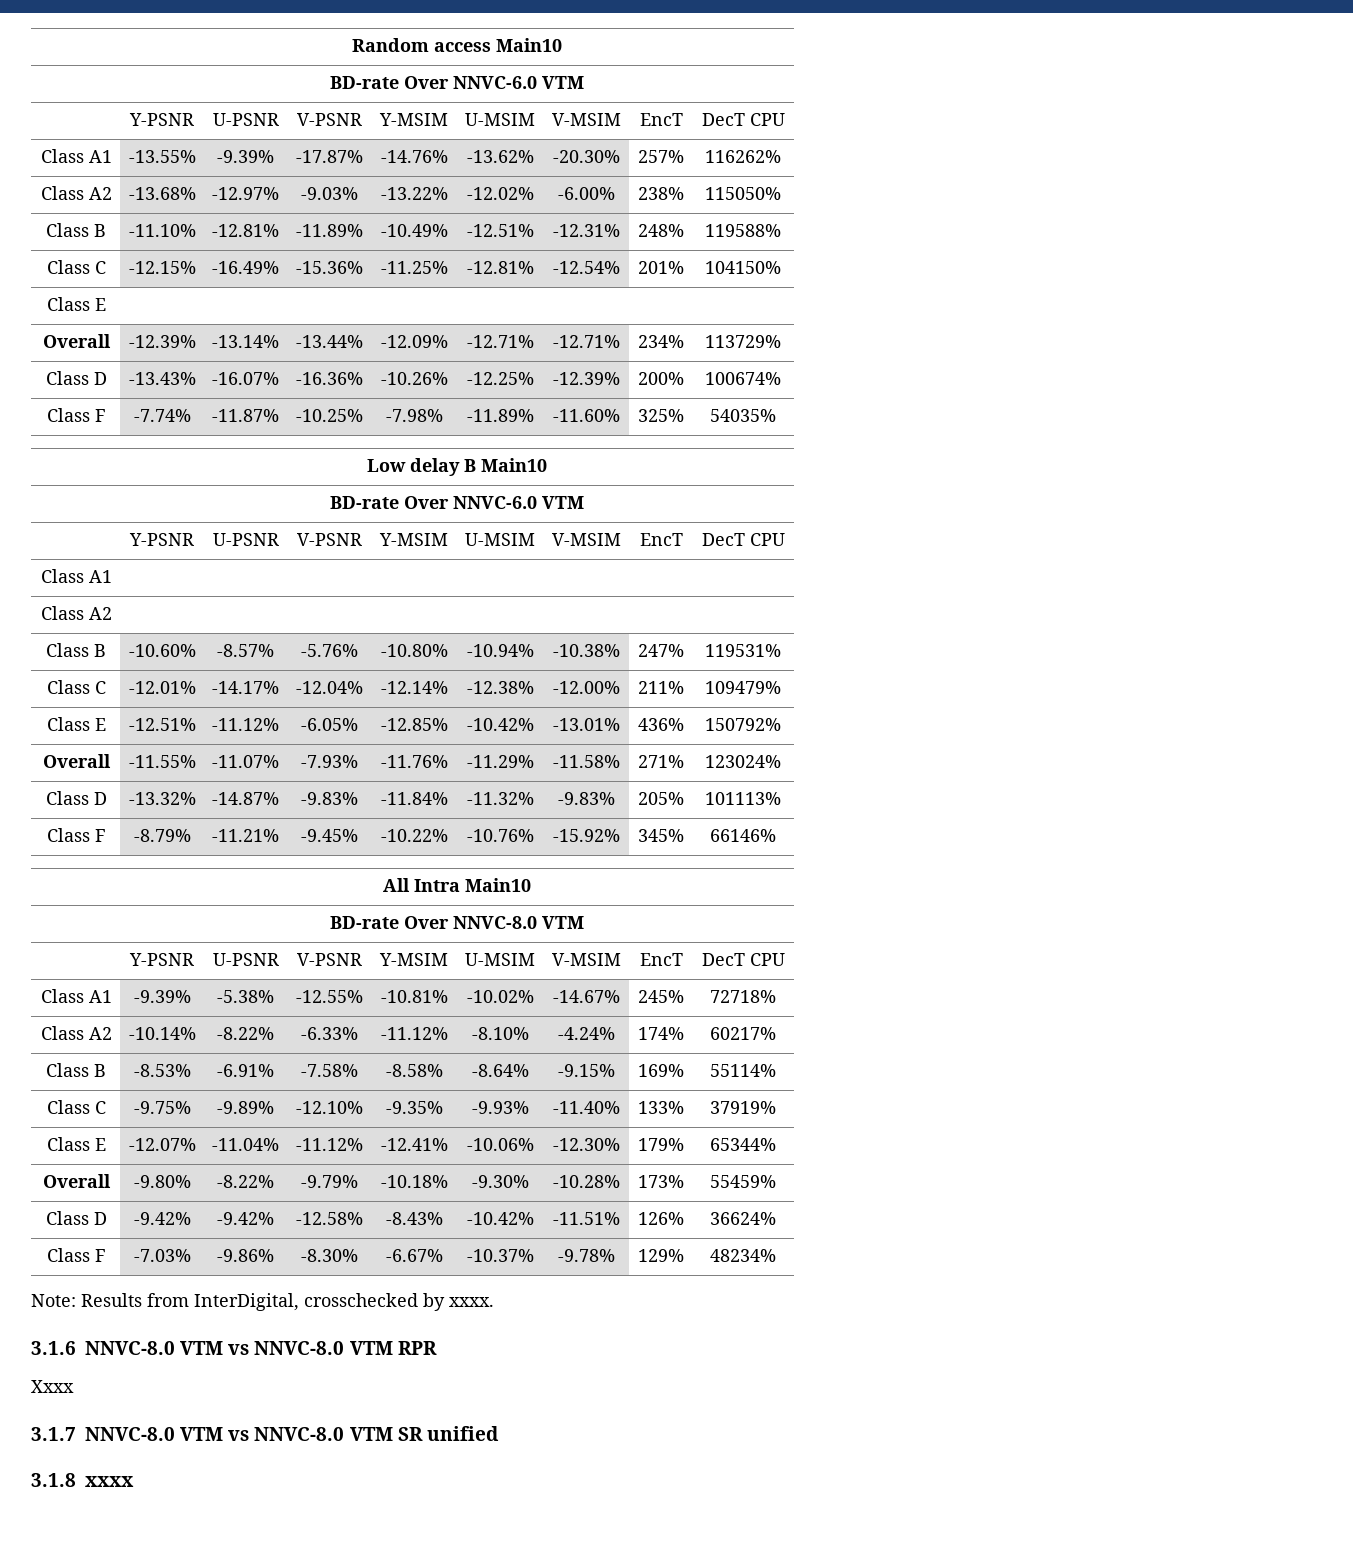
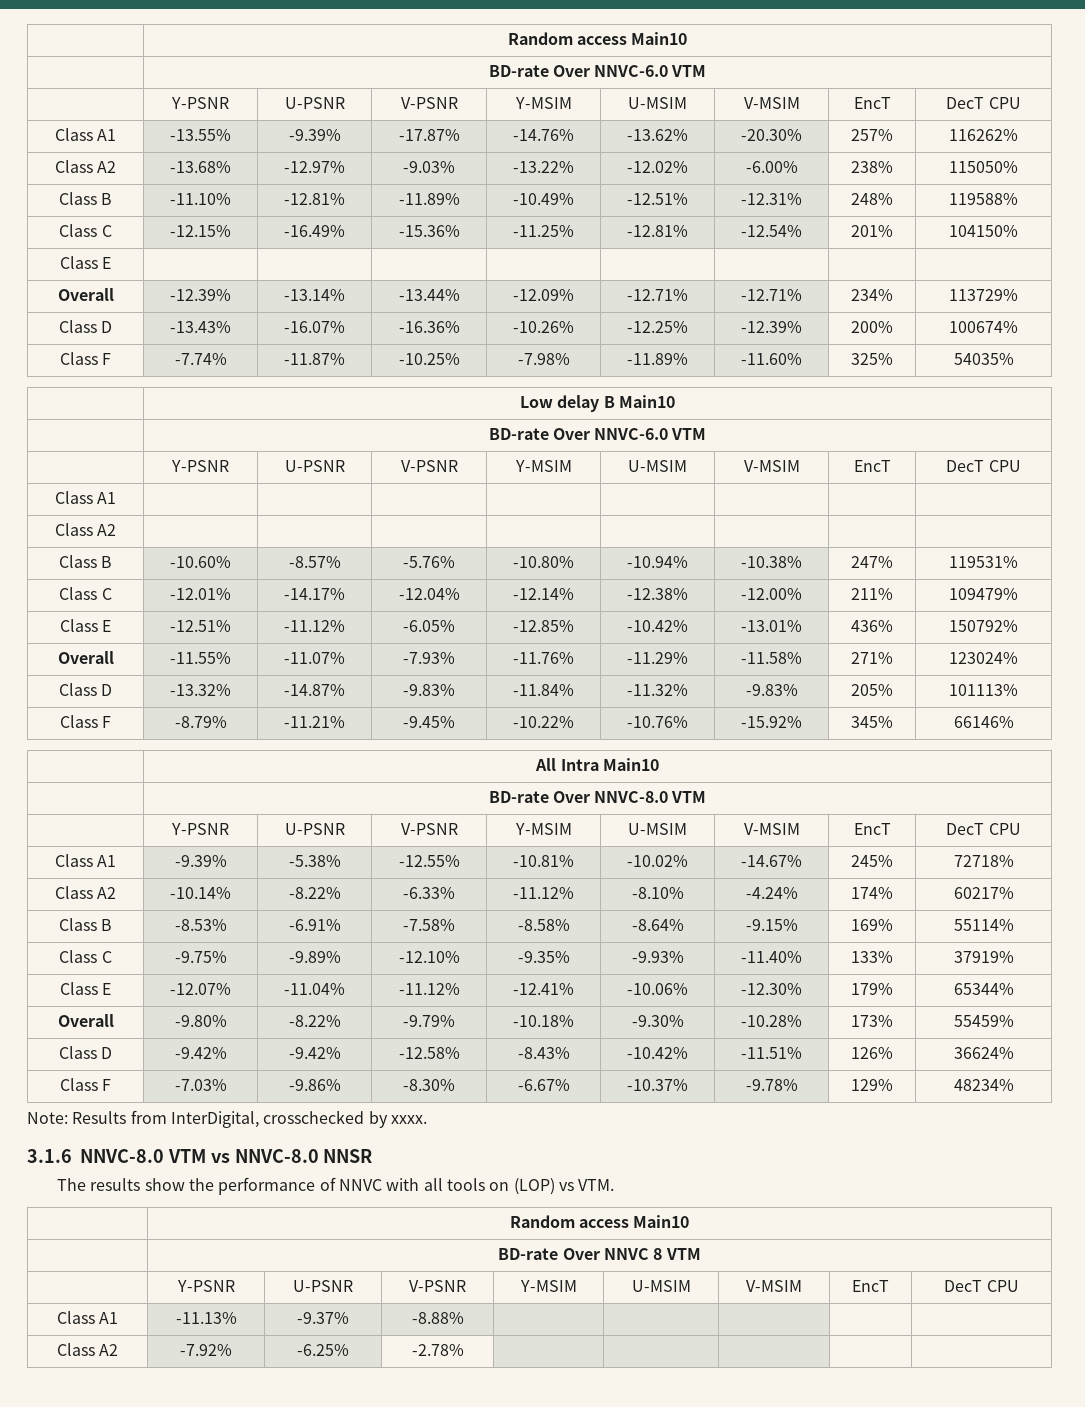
[349,1341,437,1355] [31,1380,74,1393] [31,1426,499,1441] [31,1473,134,1487] VTM RPR // Xxxx // 3.1.7 NNVC-8.0 VTM vs NNVC-8.0 VTM SR unified // 3.1.8 xxxx -> [323,1149,373,1163] [57,1177,615,1195] [509,1215,690,1228] [498,1248,701,1260] [176,1280,235,1292] [293,1280,353,1292] [409,1280,466,1292] [519,1280,577,1292] [631,1280,691,1292] [746,1280,802,1292] [852,1280,889,1292] [944,1280,1019,1292] [56,1311,119,1324] [175,1312,237,1324] [297,1312,349,1324] [411,1312,464,1324] [56,1343,119,1356] [180,1344,232,1356] [297,1344,349,1356] [411,1344,464,1356] NNSR // The results show the performance of NNVC with all tools on (LOP) vs VTM. // | Random access Main10 // | BD-rate Over NNVC 8 VTM // | Y-PSNR | U-PSNR | V-PSNR | Y-MSIM | U-MSIM | V-MSIM | EncT | DecT CPU // Class A1 | -11.13% | -9.37% | -8.88% | | | | | // Class A2 | -7.92% | -6.25% | -2.78% | | | | |

